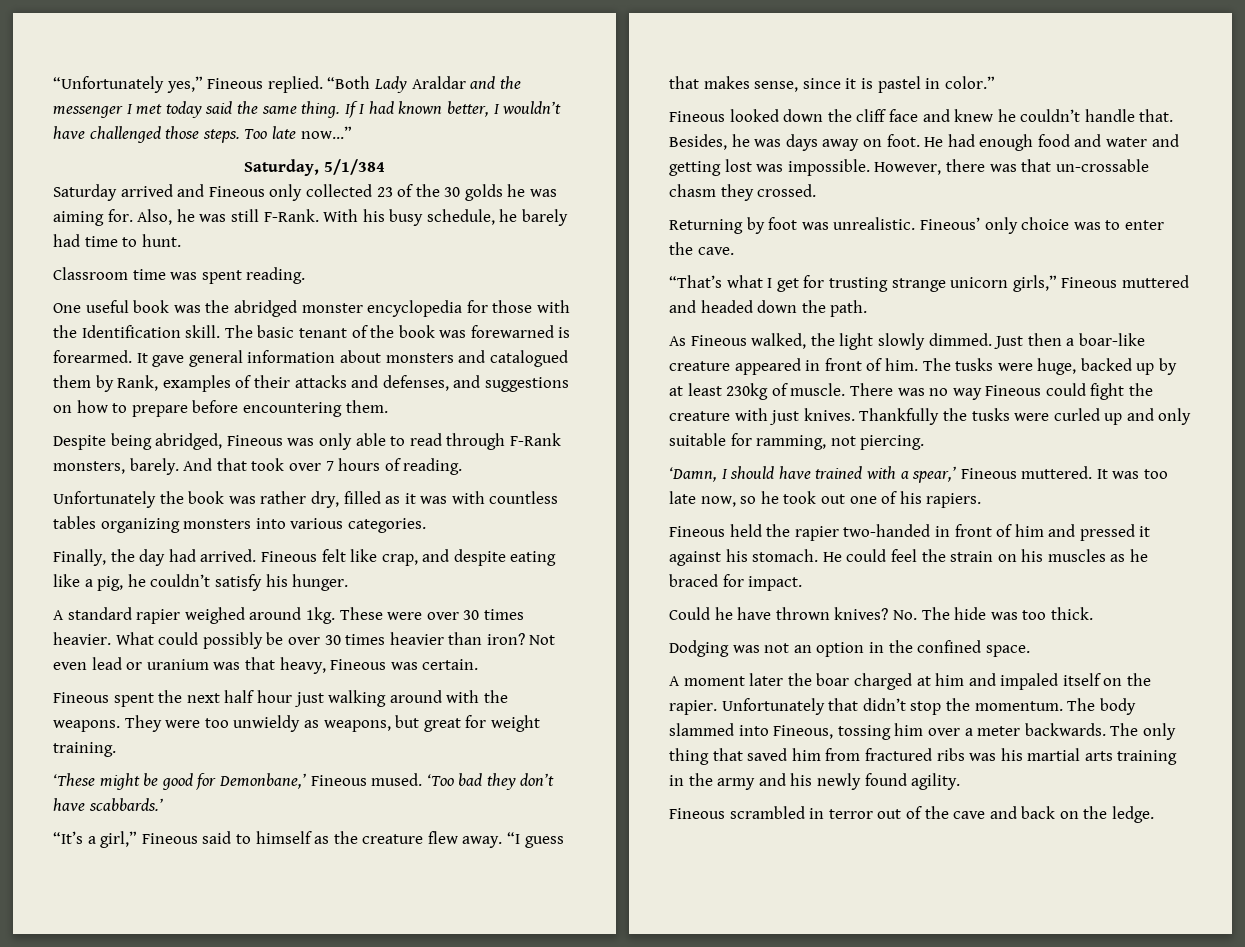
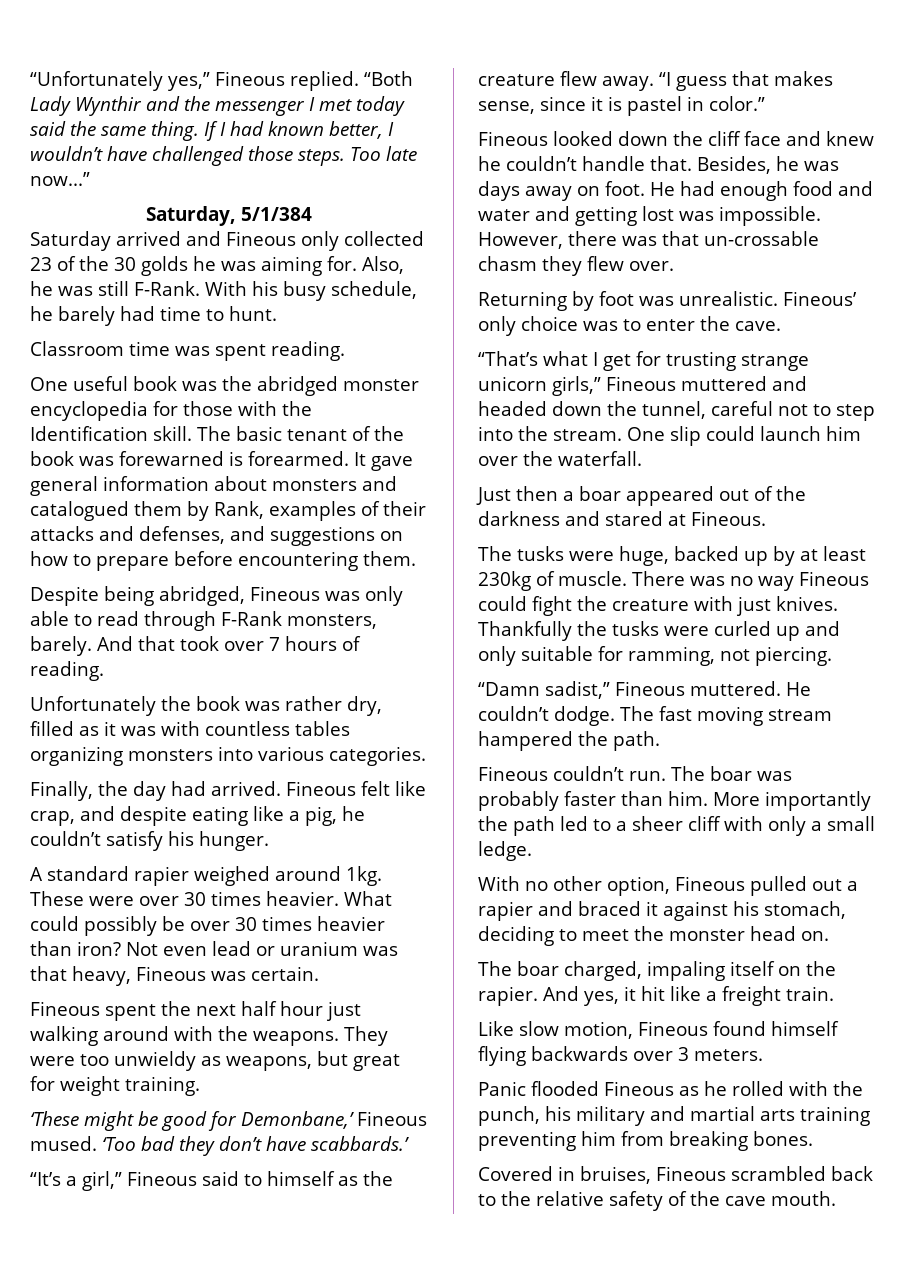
[411,76,466,89] Araldar -> [75,96,142,116] Wynthir
[757,184,817,197] crossed. -> [587,256,674,271] flew over.
[830,300,868,317] [669,333,1145,350] [669,358,918,375] path. // As Fineous walked, the light slowly dimmed. Just then a boar-like creature appeared in front of him. -> [642,401,875,421] [478,426,861,446] [478,451,642,466] [476,486,806,506] [478,511,766,526] tunnel, careful not to step into the stream. One slip could launch him over the waterfall. // Just then a boar appeared out of the darkness and stared at Fineous. //
[669,466,1169,483] [669,491,982,508] [669,524,1151,541] [669,549,1149,566] [669,574,803,591] [669,607,1093,620] [669,640,1030,657] [669,673,1152,690] [669,698,1136,715] [669,723,1176,740] [669,748,1178,765] [669,773,961,790] [669,806,1155,823] ‘Damn, I should have trained with a spear,’ Fineous muttered. It was too late now, so he took out one of his rapiers. // Fineous held the rapier two-handed in front of him and pressed it against his stomach. He could feel the strain on his muscles as he braced for impact. // Could he have thrown knives? No. The hide was too thick. // Dodging was not an option in the confined space. // A moment later the boar charged at him and impaled itself on the rapier. Unfortunately that didn’t stop the momentum. The body slammed into Fineous, tossing him over a meter backwards. The only thing that saved him from fractured ribs was his martial arts training in the army and his newly found agility. // Fineous scrambled in terror out of the cave and back on the ledge. -> [478,681,811,699] [478,706,832,726] [478,731,660,751] [478,766,792,781] [478,791,871,811] [478,816,875,836] [478,841,532,861] [478,876,858,896] [478,901,846,921] [478,926,829,946] [478,961,836,981] [478,986,834,1006] [478,1021,839,1039] [478,1046,763,1066] [478,1081,863,1096] [478,1106,870,1126] [478,1131,813,1151] [478,1166,873,1184] [478,1191,836,1211] “Damn sadist,” Fineous muttered. He couldn’t dodge. The fast moving stream hampered the path. // Fineous couldn’t run. The boar was probably faster than him. More importantly the path led to a sheer cliff with only a small ledge. // With no other option, Fineous pulled out a rapier and braced it against his stomach, deciding to meet the monster head on. // The boar charged, impaling itself on the rapier. And yes, it hit like a freight train. // Like slow motion, Fineous found himself flying backwards over 3 meters. // Panic flooded Fineous as he rolled with the punch, his military and martial arts training preventing him from breaking bones. // Covered in bruises, Fineous scrambled back to the relative safety of the cave mouth.

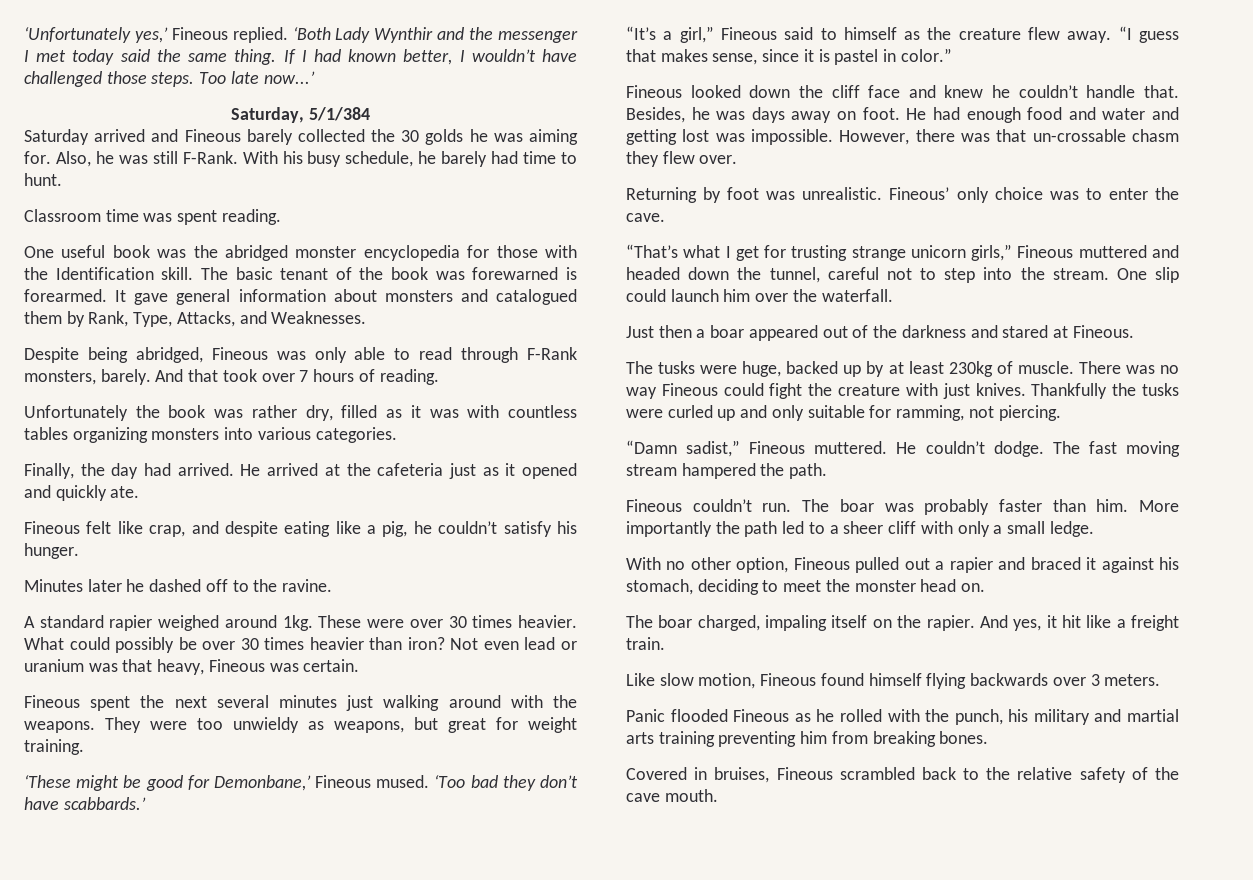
[30,71,210,91] “Unfortunately yes,” -> [24,27,168,43] ‘Unfortunately yes,’
[364,71,413,86] “Both -> [292,27,331,40] ‘Both
[30,172,90,186] now...” -> [263,71,315,84] now...’
[301,231,424,251] [30,256,76,271] only collected 23 of -> [246,129,365,145] barely collected
[269,501,426,521] [30,526,403,546] [30,551,416,571] examples of their attacks and defenses, and suggestions on how to prepare before encountering them. -> [133,311,367,327] Type, Attacks, and Weaknesses.
(281, 788) none -> [240,463,577,479] [24,485,140,501] He arrived at the cafeteria just as it opened and quickly ate. //
(269, 841) none -> [24,579,333,592] // Minutes later he dashed off to the ravine.
[241,1001,323,1016] half hour -> [216,695,337,708] several minutes

